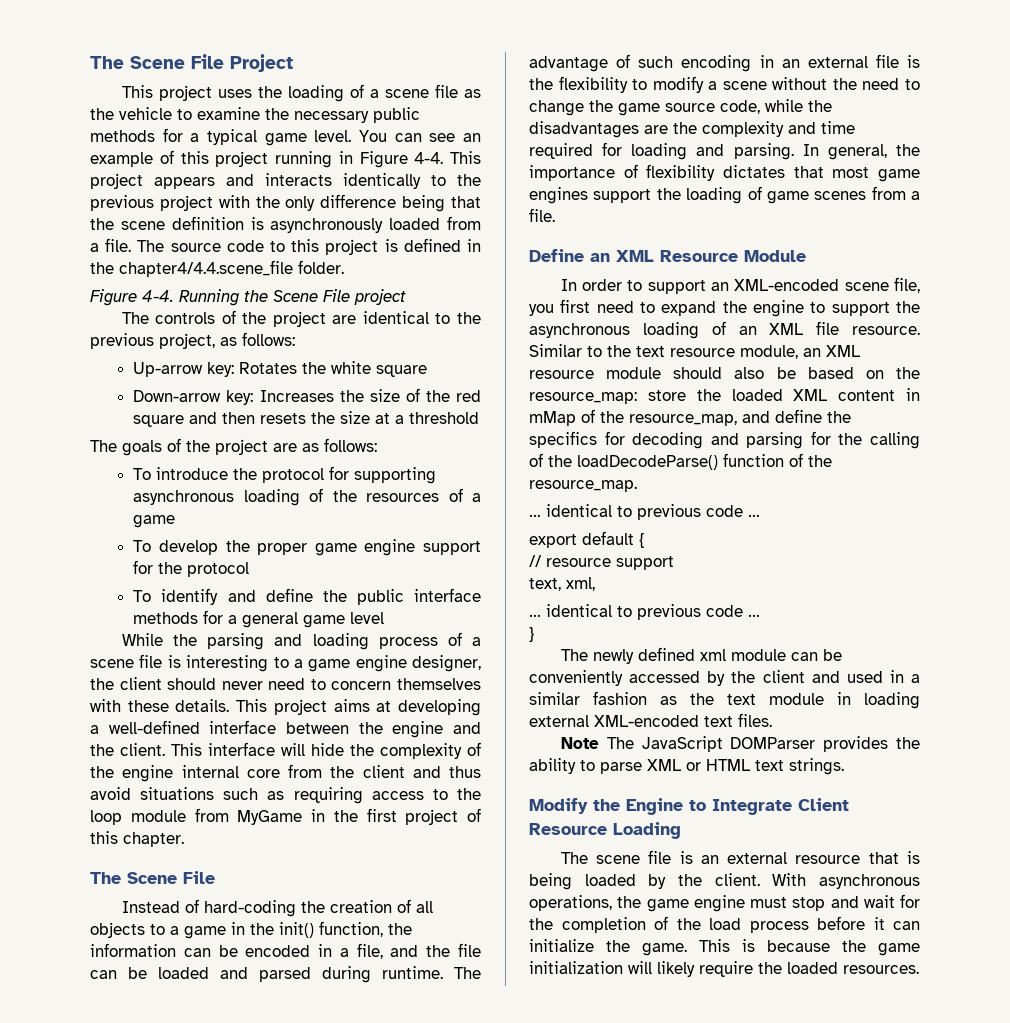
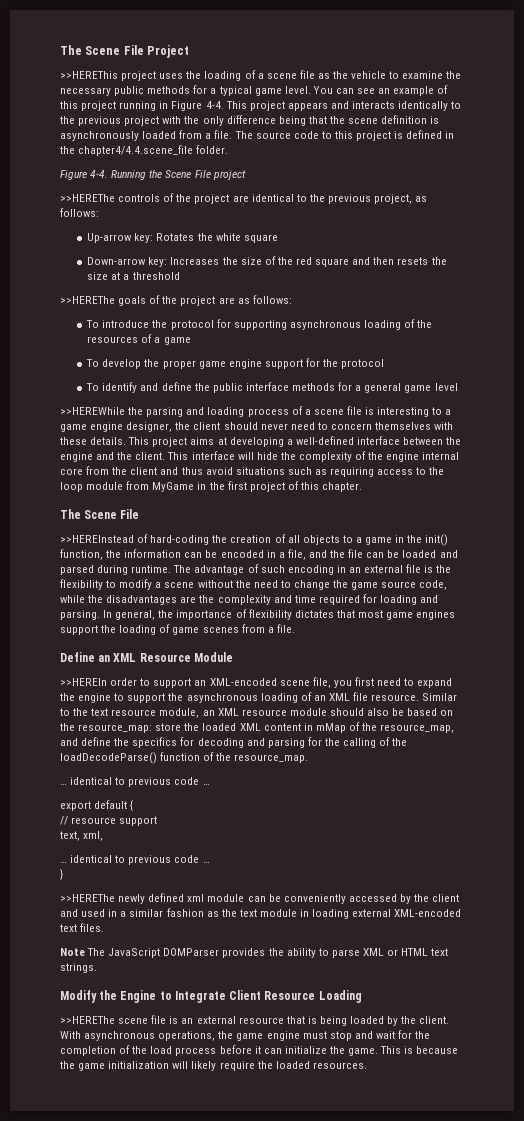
[121,85,153,98] This -> [60,71,118,79] >>HEREThis
[121,312,149,324] The -> [60,194,115,202] >>HEREThe
[90,440,117,452] The -> [60,296,115,304] >>HEREThe
[121,633,163,646] While -> [60,407,125,415] >>HEREWhile
[121,901,180,913] Instead -> [60,535,134,543] >>HEREInstead
[560,279,577,291] In -> [60,678,107,686] >>HEREIn
[560,649,588,661] The -> [60,894,115,902] >>HEREThe
[560,852,588,864] The -> [60,1016,115,1024] >>HEREThe

